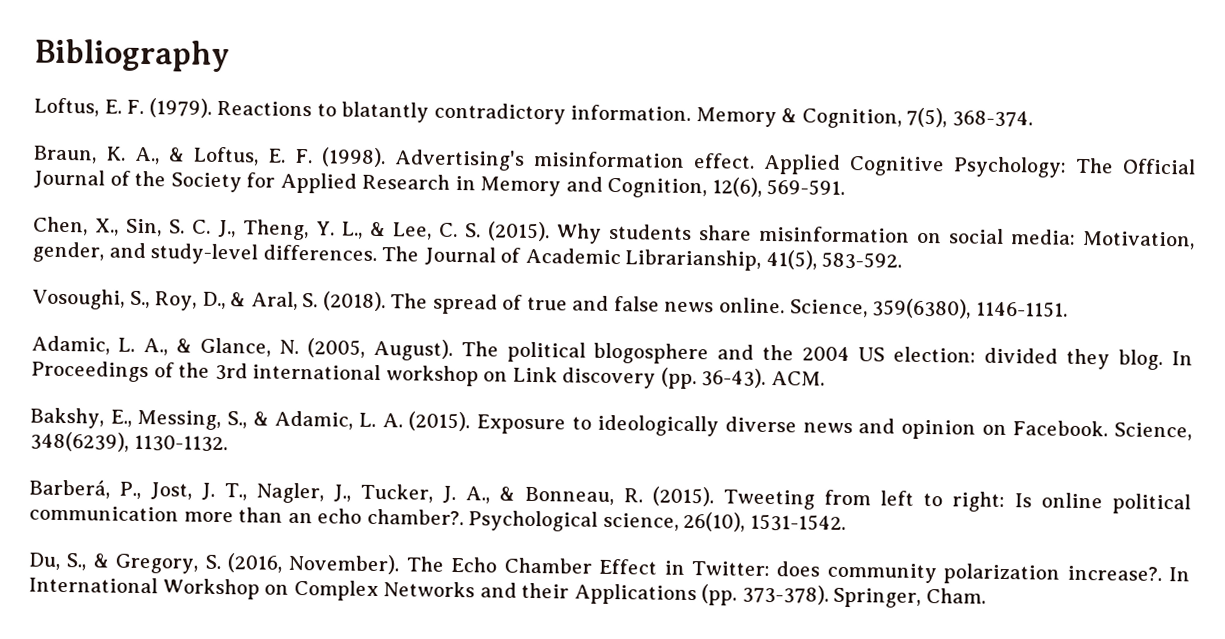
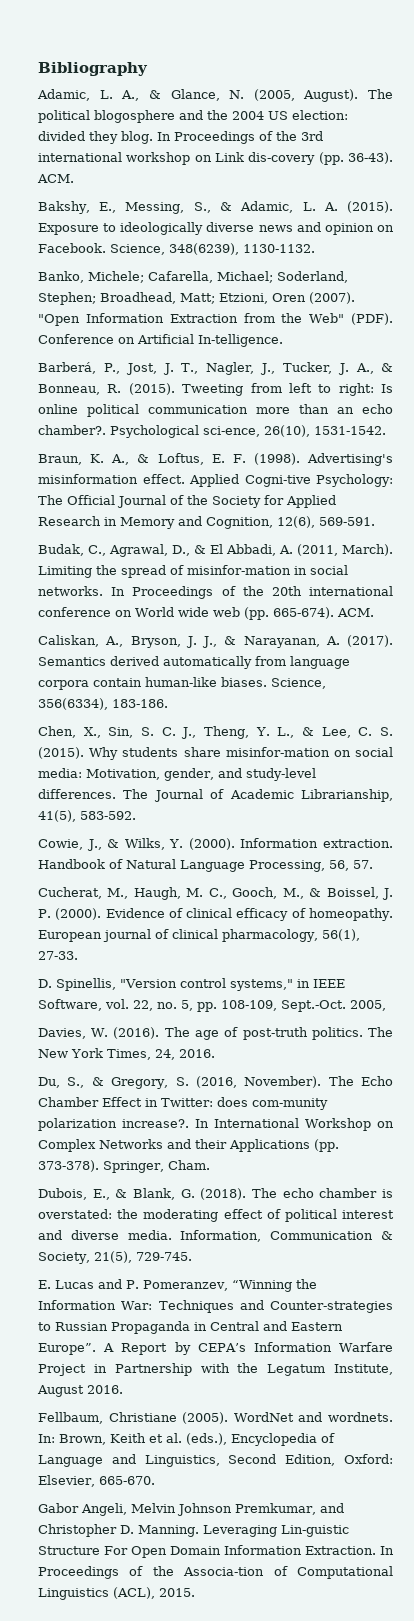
[34,97,1033,129] [33,145,1196,178] [33,169,846,199] [33,216,1195,250] [32,241,903,271] [32,288,1068,319] // Loftus, E. F. (1979). Reactions to blatantly contradictory information. Memory & Cognition, 7(5), 368-374. // Braun, K. A., & Loftus, E. F. (1998). Advertising's misinformation effect. Applied Cognitive Psychology: The Official Journal of the Society for Applied Research in Memory and Cognition, 12(6), 569-591. // Chen, X., Sin, S. C. J., Theng, Y. L., & Lee, C. S. (2015). Why students share misinformation on social media: Motivation, gender, and study-level differences. The Journal of Academic Librarianship, 41(5), 583-592. // Vosoughi, S., Roy, D., & Aral, S. (2018). The spread of true and false news online. Science, 359(6380), 1146-1151. -> (148, 69) none
[562,367,657,389] discovery -> [248,152,316,165] dis-covery
(228, 443) none -> [38,271,348,283] [38,292,355,305] [38,313,393,326] [38,334,283,347] // Banko, Michele; Cafarella, Michael; Soderland, Stephen; Broadhead, Matt; Etzioni, Oren (2007). "Open Information Extraction from the Web" (PDF). Conference on Artificial In-telligence.
[602,512,679,531] science, -> [203,426,260,437] sci-ence,
(846, 522) none -> [38,453,393,466] [38,474,393,487] [38,495,336,508] [38,516,375,529] [38,544,393,557] [38,565,348,578] [38,586,393,599] [38,607,374,620] [38,635,393,648] [38,656,350,669] [38,677,326,690] [38,698,168,710] [38,726,393,739] [38,747,393,760] [38,768,316,781] [38,789,393,802] [38,810,136,822] [38,838,394,851] [38,859,373,872] [38,887,394,900] [38,908,394,921] [38,929,360,942] [38,951,78,960] [38,978,345,991] [38,999,386,1012] [38,1027,393,1040] [38,1048,215,1060] // Braun, K. A., & Loftus, E. F. (1998). Advertising's misinformation effect. Applied Cogni-tive Psychology: The Official Journal of the Society for Applied Research in Memory and Cognition, 12(6), 569-591. // Budak, C., Agrawal, D., & El Abbadi, A. (2011, March). Limiting the spread of misinfor-mation in social networks. In Proceedings of the 20th international conference on World wide web (pp. 665-674). ACM. // Caliskan, A., Bryson, J. J., & Narayanan, A. (2017). Semantics derived automatically from language corpora contain human-like biases. Science, 356(6334), 183-186. // Chen, X., Sin, S. C. J., Theng, Y. L., & Lee, C. S. (2015). Why students share misinfor-mation on social media: Motivation, gender, and study-level differences. The Journal of Academic Librarianship, 41(5), 583-592. // Cowie, J., & Wilks, Y. (2000). Information extraction. Handbook of Natural Language Processing, 56, 57. // Cucherat, M., Haugh, M. C., Gooch, M., & Boissel, J. P. (2000). Evidence of clinical efficacy of homeopathy. European journal of clinical pharmacology, 56(1), 27-33. // D. Spinellis, "Version control systems," in IEEE Software, vol. 22, no. 5, pp. 108-109, Sept.-Oct. 2005, // Davies, W. (2016). The age of post-truth politics. The New York Times, 24, 2016.
[826,562,937,584] community -> [252,1098,328,1110] com-munity
(986, 596) none -> [38,1188,393,1200] [38,1209,394,1222] [38,1230,394,1242] [38,1251,192,1264] [38,1279,317,1292] [38,1300,393,1313] [38,1321,343,1334] [38,1342,394,1355] [38,1363,393,1376] [37,1385,123,1397] [38,1412,393,1424] [38,1433,335,1446] [38,1454,394,1467] [38,1475,155,1487] [38,1503,344,1516] [38,1524,349,1537] [38,1545,394,1558] [38,1566,393,1579] [38,1587,195,1600] // Dubois, E., & Blank, G. (2018). The echo chamber is overstated: the moderating effect of political interest and diverse media. Information, Communication & Society, 21(5), 729-745. // E. Lucas and P. Pomeranzev, “Winning the Information War: Techniques and Counter-strategies to Russian Propaganda in Central and Eastern Europe”. A Report by CEPA’s Information Warfare Project in Partnership with the Legatum Institute, August 2016. // Fellbaum, Christiane (2005). WordNet and wordnets. In: Brown, Keith et al. (eds.), Encyclopedia of Language and Linguistics, Second Edition, Oxford: Elsevier, 665-670. // Gabor Angeli, Melvin Johnson Premkumar, and Christopher D. Manning. Leveraging Lin-guistic Structure For Open Domain Information Extraction. In Proceedings of the Associa-tion of Computational Linguistics (ACL), 2015.

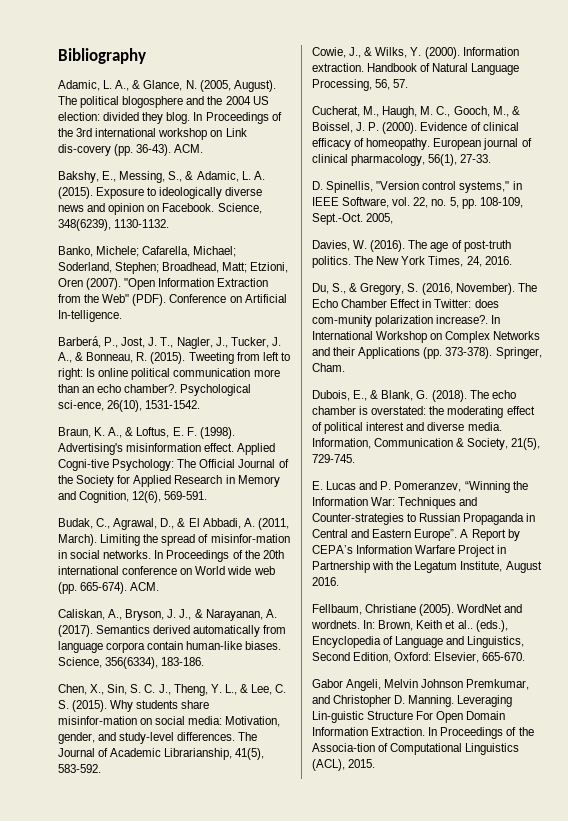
[166,1433,182,1443] al. -> [457,620,473,629] al..

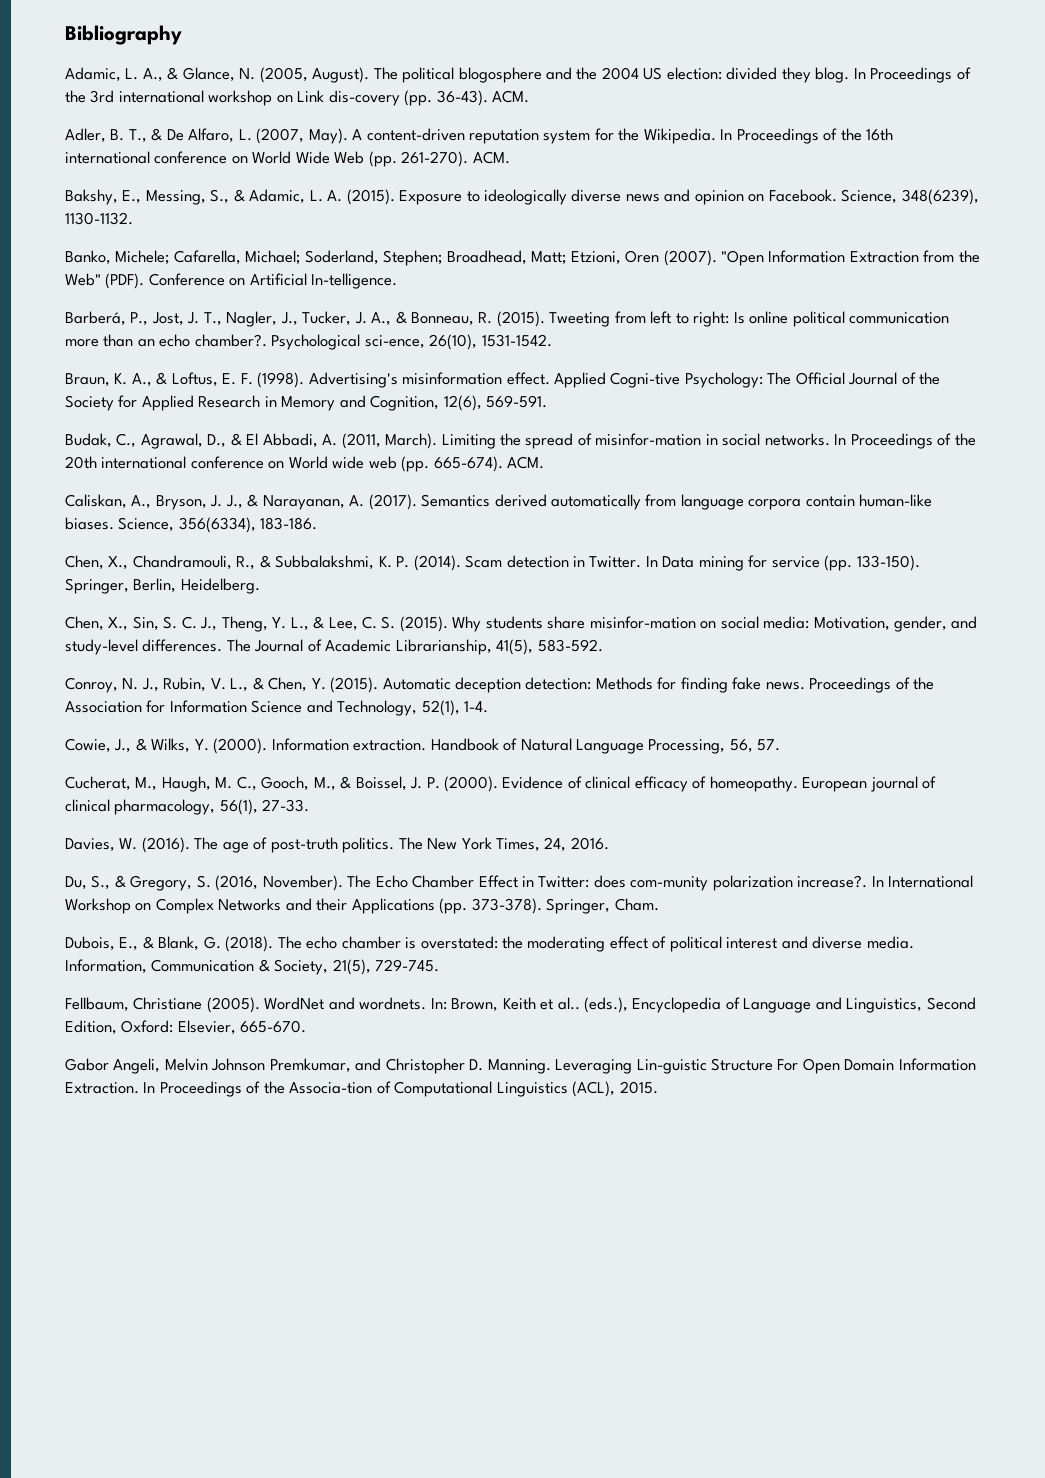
(204, 148) none -> [65,128,894,144] [65,151,510,167] // Adler, B. T., & De Alfaro, L. (2007, May). A content-driven reputation system for the Wikipedia. In Proceedings of the 16th international conference on World Wide Web (pp. 261-270). ACM.
(205, 661) none -> [65,555,920,571] [65,578,260,594] // Chen, X., Chandramouli, R., & Subbalakshmi, K. P. (2014). Scam detection in Twitter. In Data mining for service (pp. 133-150). Springer, Berlin, Heidelberg.
(101, 768) none -> [65,677,935,693] [65,700,489,716] // Conroy, N. J., Rubin, V. L., & Chen, Y. (2015). Automatic deception detection: Methods for finding fake news. Proceedings of the Association for Information Science and Technology, 52(1), 1-4.
[312,181,522,193] [312,197,523,209] [312,213,394,225] // D. Spinellis, "Version control systems," in IEEE Software, vol. 22, no. 5, pp. 108-109, Sept.-Oct. 2005, -> (310, 805) none
[312,481,528,493] [312,497,478,509] [312,513,536,525] [312,529,520,541] [312,545,507,557] [312,561,542,573] [312,577,339,586] // E. Lucas and P. Pomeranzev, “Winning the Information War: Techniques and Counter-strategies to Russian Propaganda in Central and Eastern Europe”. A Report by CEPA’s Information Warfare Project in Partnership with the Legatum Institute, August 2016. -> (440, 965) none

